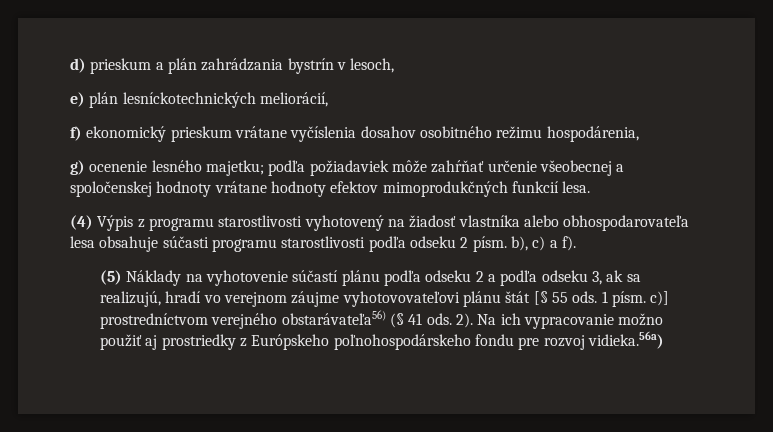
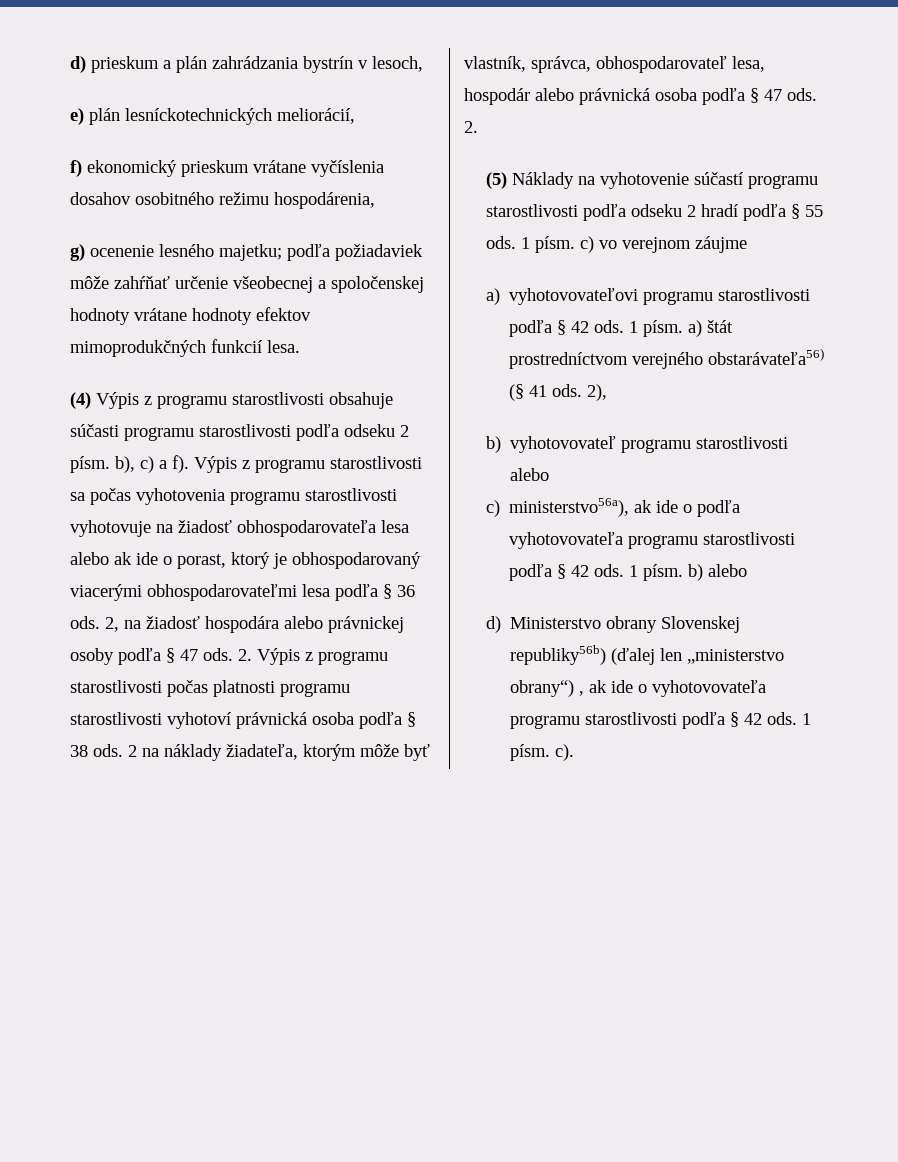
[304,215,690,231] [70,236,95,248] vyhotovený na žiadosť vlastníka alebo obhospodarovateľa lesa -> (324, 398) none
(576, 243) none -> [194,456,422,473] [70,488,397,505] [70,520,409,537] [70,552,421,569] [70,584,415,601] [70,616,404,633] [70,648,388,665] [70,680,350,697] [70,712,416,729] [70,744,430,761] [464,56,765,73] [464,88,817,105] [464,121,478,133] Výpis z programu starostlivosti sa počas vyhotovenia programu starostlivosti vyhotovuje na žiadosť obhospodarovateľa lesa alebo ak ide o porast, ktorý je obhospodarovaný viacerými obhospodarovateľmi lesa podľa § 36 ods. 2, na žiadosť hospodára alebo právnickej osoby podľa § 47 ods. 2. Výpis z programu starostlivosti počas platnosti programu starostlivosti vyhotoví právnická osoba podľa § 38 ods. 2 na náklady žiadateľa, ktorým môže byť vlastník, správca, obhospodarovateľ lesa, hospodár alebo právnická osoba podľa § 47 ods. 2.
[341,270,641,286] [100,291,670,307] plánu podľa odseku 2 a podľa odseku 3, ak sa realizujú, hradí vo verejnom záujme vyhotovovateľovi plánu štát [§ 55 ods. 1 písm. c)] -> [747,175,818,189] [485,204,823,221] [485,236,747,253] [485,288,810,305] [508,320,733,337] programu starostlivosti podľa odseku 2 hradí podľa § 55 ods. 1 písm. c) vo verejnom záujme // a) vyhotovovateľovi programu starostlivosti podľa § 42 ods. 1 písm. a) štát
[455,313,664,329] [100,331,664,350] 2). Na ich vypracovanie možno použiť aj prostriedky z Európskeho poľnohospodárskeho fondu pre rozvoj vidieka.56a) -> [586,384,607,401] [485,436,788,453] [509,468,549,481] [485,498,740,517] [508,532,795,549] [508,564,747,581] [485,616,740,633] [509,645,784,665] [509,680,766,697] [509,712,811,729] [509,744,574,761] 2), // b) vyhotovovateľ programu starostlivosti alebo // c) ministerstvo56a), ak ide o podľa vyhotovovateľa programu starostlivosti podľa § 42 ods. 1 písm. b) alebo // d) Ministerstvo obrany Slovenskej republiky56b) (ďalej len „ministerstvo obrany“) , ak ide o vyhotovovateľa programu starostlivosti podľa § 42 ods. 1 písm. c).

